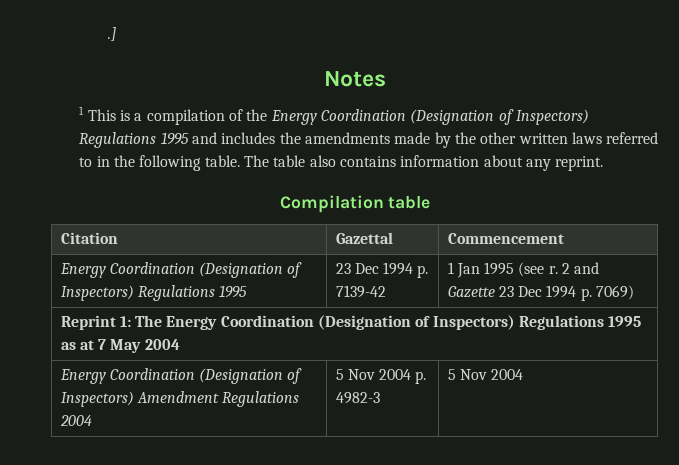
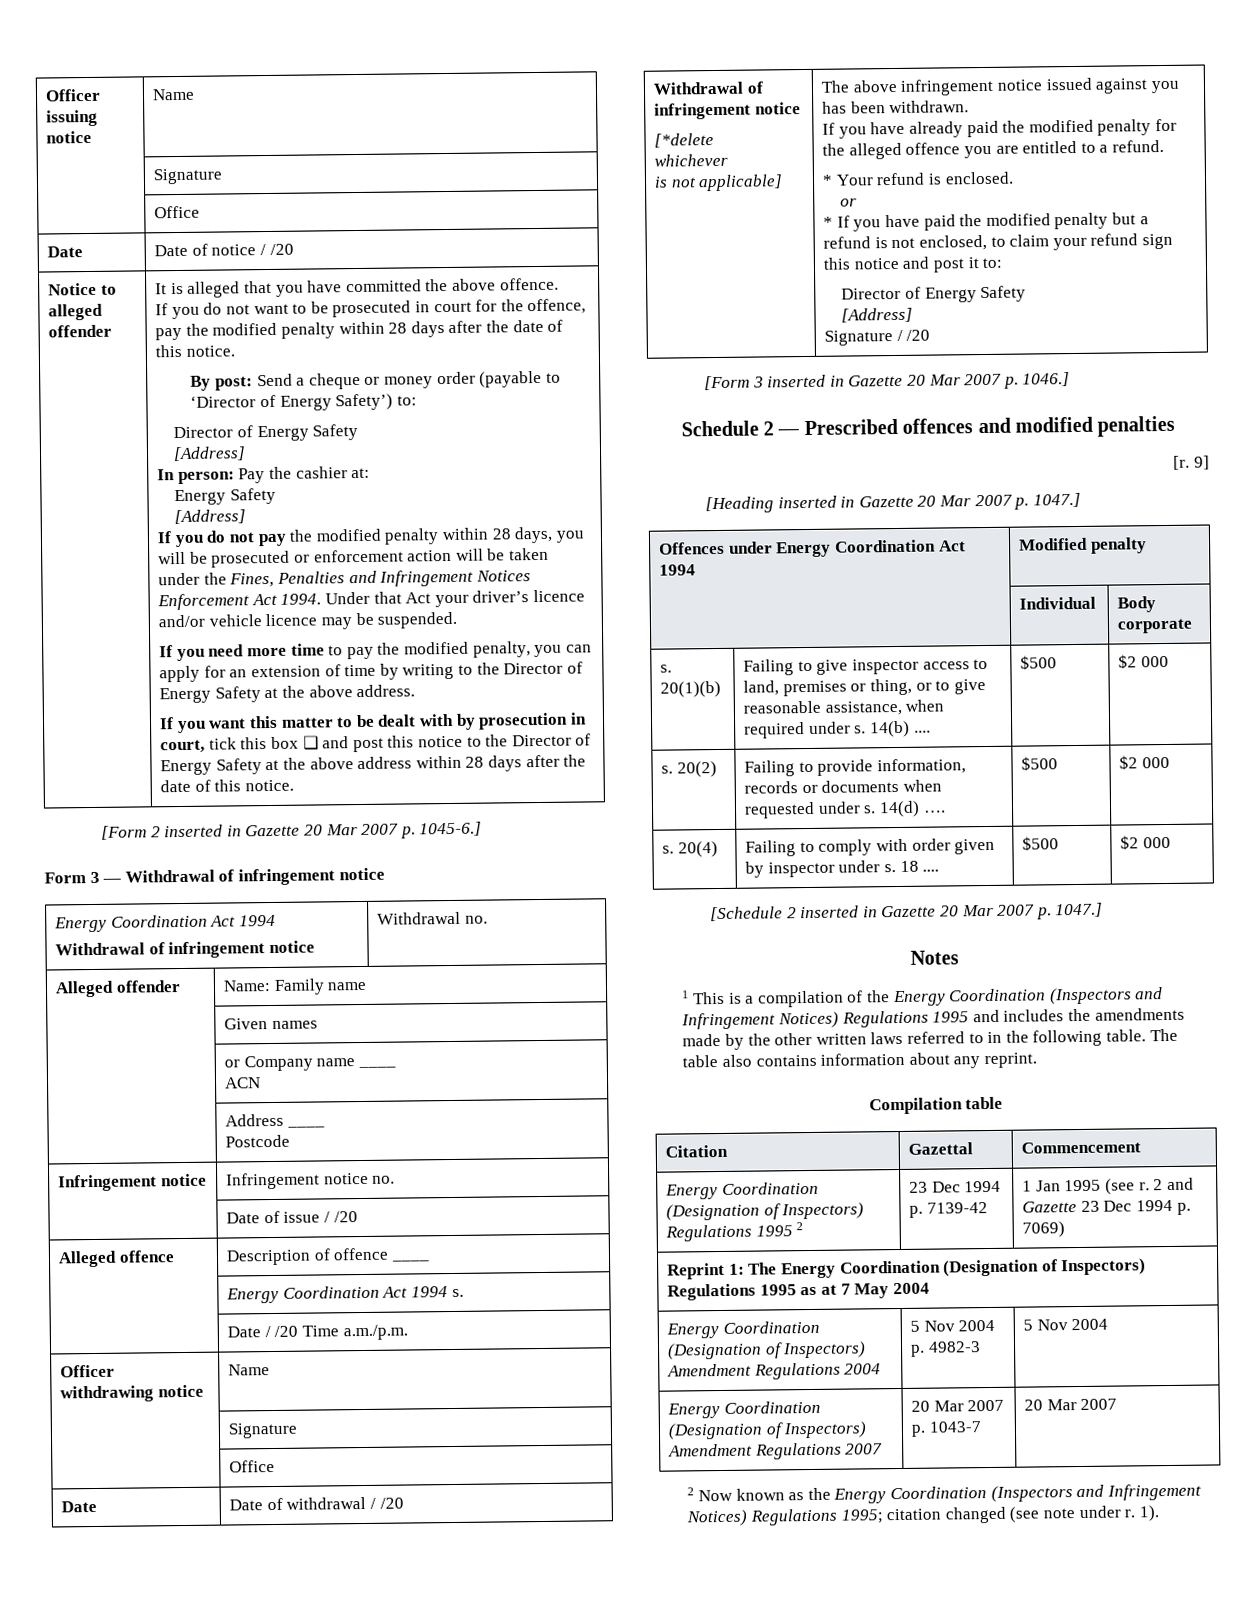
[107,27,116,41] .] -> [45,88,102,102] [46,109,99,127] [46,130,93,144] [152,88,196,101] [153,168,223,185] [154,205,201,219] [47,246,84,258] [154,243,294,257] [48,282,117,296] [48,303,104,321] [48,324,113,338] [155,277,559,298] [155,298,587,320] [155,319,564,341] [155,344,235,358] [190,370,561,391] [190,393,417,411] [173,423,359,442] [173,446,247,462] [157,466,371,485] [174,487,276,506] [174,509,247,525] [157,526,585,548] [158,547,550,568] [158,569,531,588] [157,589,586,611] [158,611,458,630] [159,641,592,662] [159,661,583,683] [159,684,416,704] [159,712,587,734] [160,733,592,754] [160,754,587,776] [160,779,295,793] [100,821,483,840] [44,867,385,886] [54,914,277,933] [55,940,316,959] [377,911,488,925] [55,980,181,998] [223,978,368,995] [224,1018,318,1030] [224,1055,397,1072] [224,1077,262,1089] [225,1113,325,1128] [225,1134,291,1148] [58,1173,207,1192] [226,1172,396,1190] [226,1210,358,1224] [58,1250,175,1268] [226,1247,431,1266] [226,1285,464,1304] [227,1324,408,1341] [60,1364,116,1378] [60,1384,204,1403] [228,1364,271,1376] [228,1422,299,1439] [229,1459,276,1473] [61,1500,98,1513] [229,1496,404,1511] [653,81,764,95] [654,102,801,120] [654,132,715,148] [654,153,729,167] [654,174,784,192] [821,77,1180,96] [822,100,970,114] [822,118,1178,139] [822,139,1165,160] [822,171,1014,186] [840,198,858,207] [823,212,1149,232] [823,233,1174,251] [823,256,1003,273] [841,285,1027,303] [841,307,914,323] [824,329,931,346] [703,372,1071,391] [680,415,1176,437] [1173,455,1210,470] [704,492,1081,514] [659,539,966,558] [659,564,697,576] [1019,537,1147,554] [1019,596,1097,610] [1117,596,1157,613] [1117,618,1194,634] [660,664,673,673] [660,680,722,698] [743,658,989,676] [743,678,986,697] [743,699,945,716] [744,720,931,739] [1020,655,1058,670] [1118,654,1169,669] [661,761,717,778] [744,758,967,777] [744,779,943,794] [744,800,946,819] [1021,756,1059,771] [1119,755,1170,770] [662,841,718,858] [745,838,996,857] [745,860,940,878] [1022,836,1060,851] [1120,835,1171,850] [709,902,1104,922] Officer issuing notice | Name // | Signature // | Office // Date | Date of notice / /20 // Notice to alleged offender | It is alleged that you have committed the above offence. // If you do not want to be prosecuted in court for the offence, pay the modified penalty within 28 days after the date of this notice. // By post: Send a cheque or money order (payable to ‘Director of Energy Safety’) to: // Director of Energy Safety // [Address] // In person: Pay the cashier at: // Energy Safety // [Address] // If you do not pay the modified penalty within 28 days, you will be prosecuted or enforcement action will be taken under the Fines, Penalties and Infringement Notices Enforcement Act 1994. Under that Act your driver’s licence and/or vehicle licence may be suspended. // If you need more time to pay the modified penalty, you can apply for an extension of time by writing to the Director of Energy Safety at the above address. // If you want this matter to be dealt with by prosecution in court, tick this box ❑ and post this notice to the Director of Energy Safety at the above address within 28 days after the date of this notice. // [Form 2 inserted in Gazette 20 Mar 2007 p. 1045-6.] // Form 3 — Withdrawal of infringement notice // Energy Coordination Act 1994 // Withdrawal of infringement notice | Withdrawal no. // Alleged offender | Name: Family name // | Given names // | or Company name ____ // ACN // | Address ____ // Postcode // Infringement notice | Infringement notice no. // | Date of issue / /20 // Alleged offence | Description of offence ____ // | Energy Coordination Act 1994 s. // | Date / /20 Time a.m./p.m. // Officer withdrawing notice | Name // | Signature // | Office // Date | Date of withdrawal / /20 // Withdrawal of infringement notice // [*delete // whichever // is not applicable] | The above infringement notice issued against you has been withdrawn. // If you have already paid the modified penalty for the alleged offence you are entitled to a refund. // * Your refund is enclosed. // or // * If you have paid the modified penalty but a refund is not enclosed, to claim your refund sign this notice and post it to: // Director of Energy Safety // [Address] // Signature / /20 // [Form 3 inserted in Gazette 20 Mar 2007 p. 1046.] // Schedule 2 — Prescribed offences and modified penalties // [r. 9] // [Heading inserted in Gazette 20 Mar 2007 p. 1047.] // Offences under Energy Coordination Act 1994 | Modified penalty // | Individual | Body corporate // s. 20(1)(b) | Failing to give inspector access to land, premises or thing, or to give reasonable assistance, when required under s. 14(b) .... | $500 | $2 000 // s. 20(2) | Failing to provide information, records or documents when requested under s. 14(d) …. | $500 | $2 000 // s. 20(4) | Failing to comply with order given by inspector under s. 18 .... | $500 | $2 000 // [Schedule 2 inserted in Gazette 20 Mar 2007 p. 1047.]
[410,109,589,125] (Designation of Inspectors) -> [1049,987,1164,1005] [681,1011,840,1030] (Inspectors and Infringement Notices)
(248, 291) none -> [796,1222,804,1231] 2
(524, 374) none -> [667,1400,821,1419] [668,1421,868,1440] [668,1442,884,1460] [911,1399,1005,1412] [911,1421,981,1437] [1024,1398,1118,1411] [687,1483,1202,1504] [686,1505,1159,1527] // Energy Coordination (Designation of Inspectors) Amendment Regulations 2007 | 20 Mar 2007 p. 1043-7 | 20 Mar 2007 // 2 Now known as the Energy Coordination (Inspectors and Infringement Notices) Regulations 1995; citation changed (see note under r. 1).

